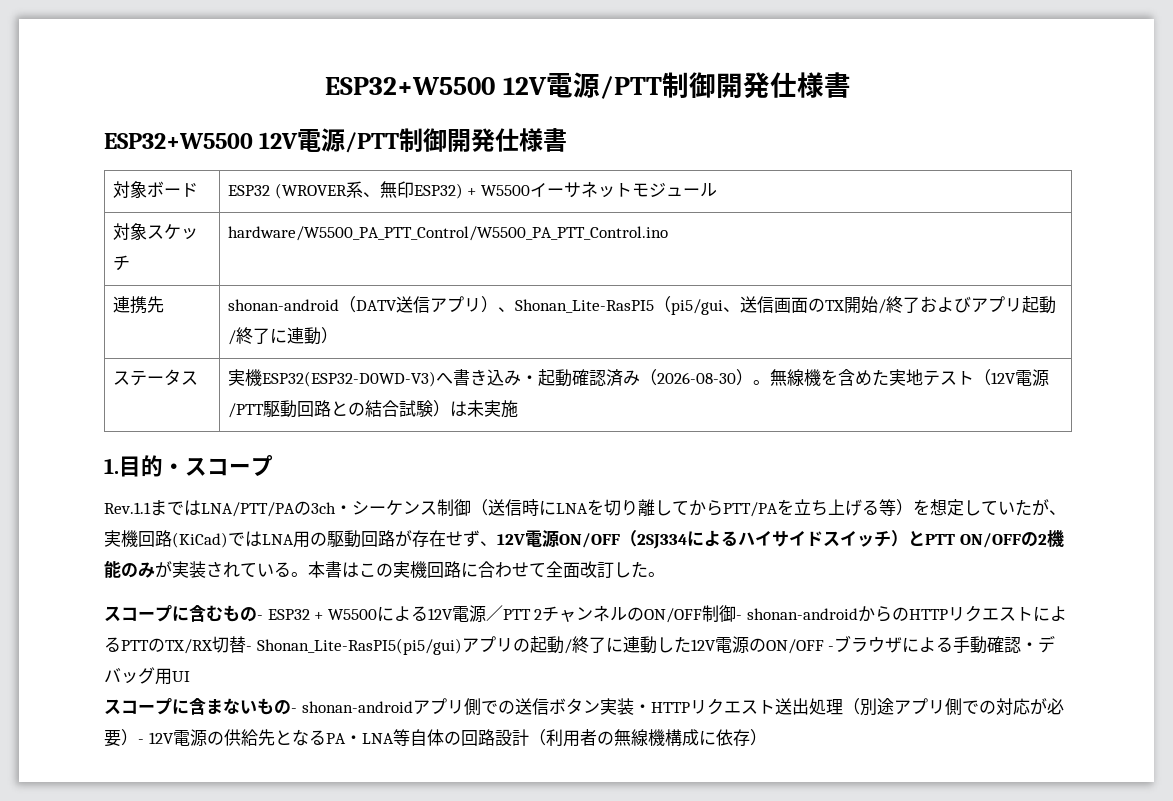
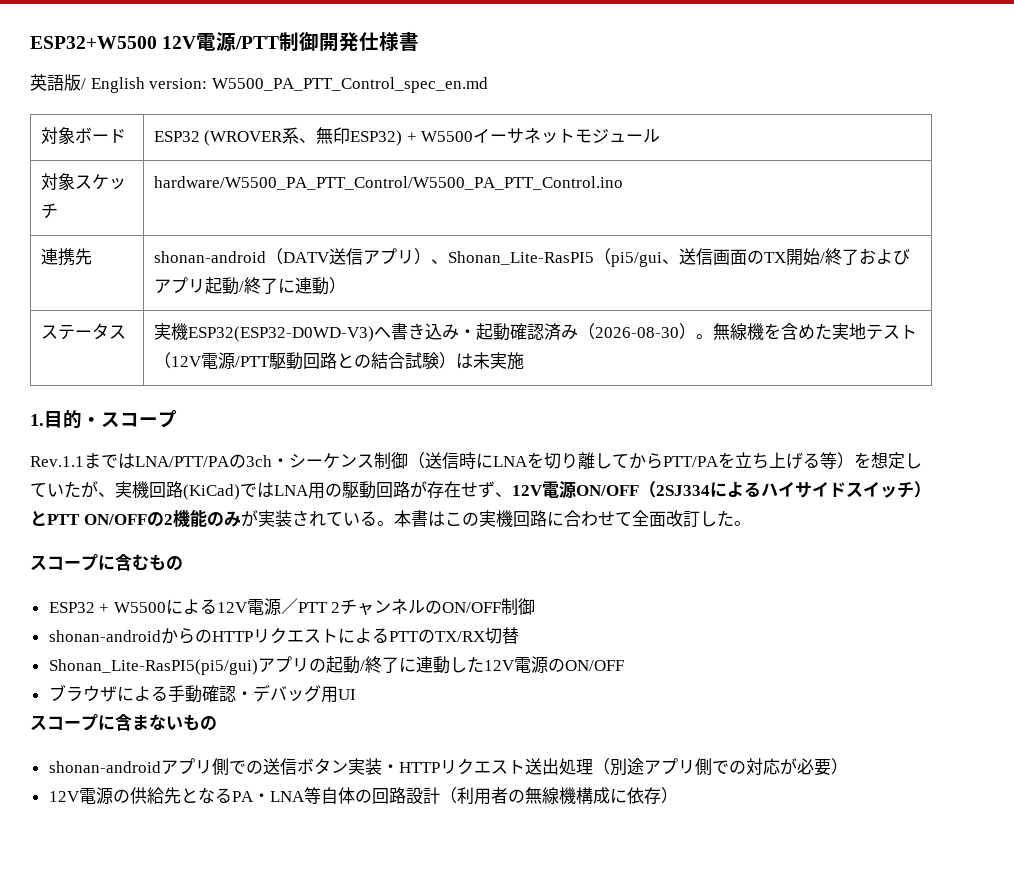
[325,72,851,99] [104,128,568,153] ESP32+W5500 12V電源/PTT制御開発仕様書 // ESP32+W5500 12V電源/PTT制御開発仕様書 -> [30,31,420,52] [30,74,488,93] ESP32+W5500 12V電源/PTT制御開発仕様書 // 英語版/ English version: W5500_PA_PTT_Control_spec_en.md
[257,615,263,620] - -> (183, 563) //
[736,615,743,620] - -> (536, 606) //
[246,646,252,651] - -> (519, 635) //
[828,646,835,651] - -> (624, 665) //
[291,708,297,713] - -> (217, 723) //
[138,739,144,744] - -> (848, 766) //

